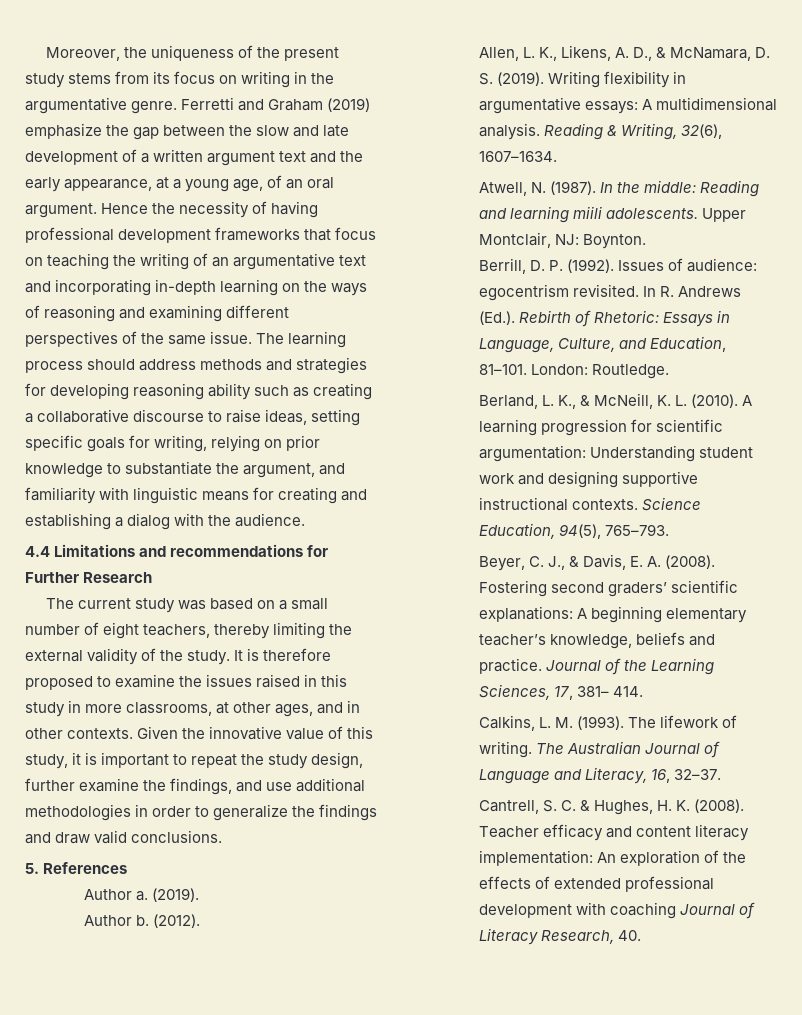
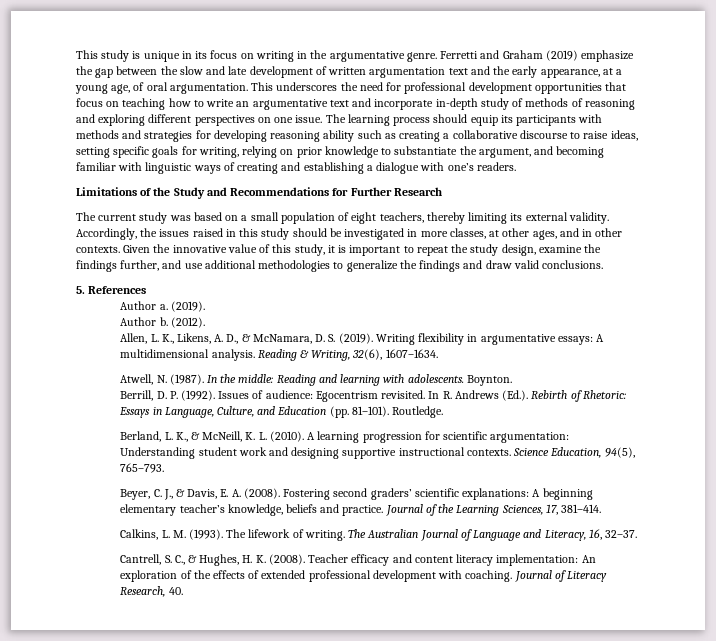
[46,45,340,61] [25,71,150,88] Moreover, the uniqueness of the present study stems from -> [76,50,192,62] This study is unique in
[141,149,276,166] a written argument -> [328,67,446,78] written argumentation
[286,177,335,189] [25,201,319,218] [25,227,301,243] an oral argument. Hence the necessity of having professional development frameworks -> [146,82,602,94] oral argumentation. This underscores the need for professional development opportunities
[113,253,209,270] the writing of -> [168,98,235,107] how to write
[55,279,368,296] incorporating in-depth learning on the ways -> [374,98,569,110] incorporate in-depth study of methods
[149,305,223,322] examining -> [98,114,146,126] exploring
[122,331,207,345] of the same -> [257,117,294,123] on one
[139,359,197,371] address -> [470,114,603,126] equip its participants with
[25,487,368,504] [25,513,306,530] [25,544,304,557] familiarity with linguistic means for creating and establishing a dialog with the audience. // 4.4 Limitations and recommendations -> [556,146,605,158] [76,162,516,174] [76,187,330,199] becoming familiar with linguistic ways of creating and establishing a dialogue with one’s readers. // Limitations of the Study and Recommendations
[25,624,80,635] number -> [280,212,335,224] population
[329,624,353,635] [25,648,332,665] [25,674,176,690] the external validity of the study. It is therefore proposed to examine -> [510,212,609,224] [76,228,137,240] its external validity. Accordingly,
(65, 709) none -> [292,228,405,240] should be investigated
[126,702,213,716] classrooms, -> [449,228,486,239] classes,
[25,778,233,795] further examine the findings, -> [538,244,602,253] [76,260,160,272] examine the findings further,
[135,804,192,817] in order -> (331, 266) none
[572,206,746,222] [478,232,579,248] miili adolescents. Upper Montclair, NJ: -> [383,374,464,383] with adolescents.
[478,284,569,301] egocentrism -> [315,391,378,402] Egocentrism
[649,336,726,352] [478,364,588,375] Education, 81–101. London: -> [277,406,389,418] Education (pp. 81–101).
[576,686,643,697] 381– 414. -> [561,504,602,513] 381–414.
[560,800,576,811] C. -> [174,555,185,565] C.,
[609,902,676,919] coaching -> [465,570,513,582] coaching.

